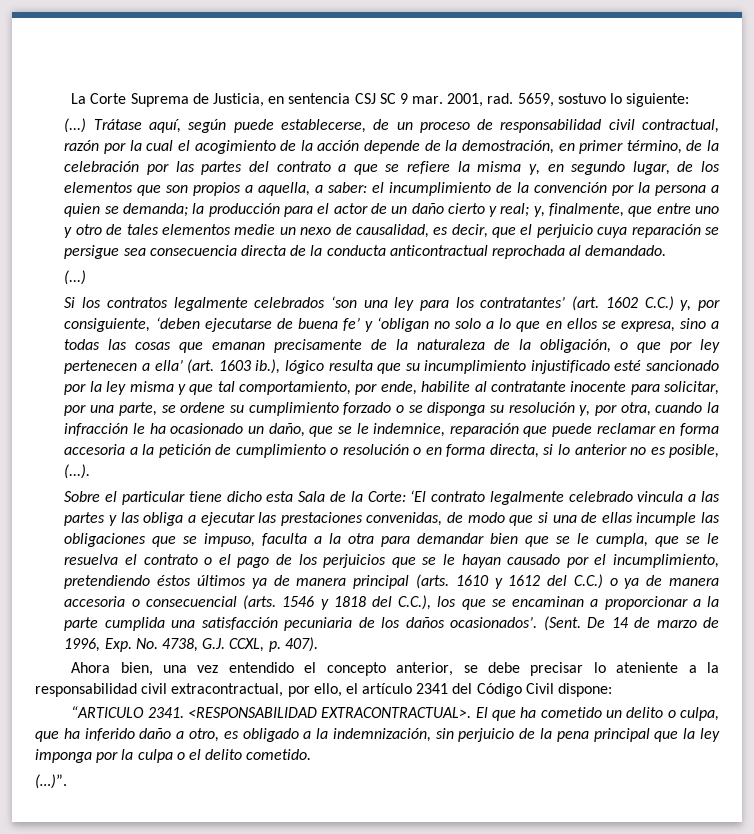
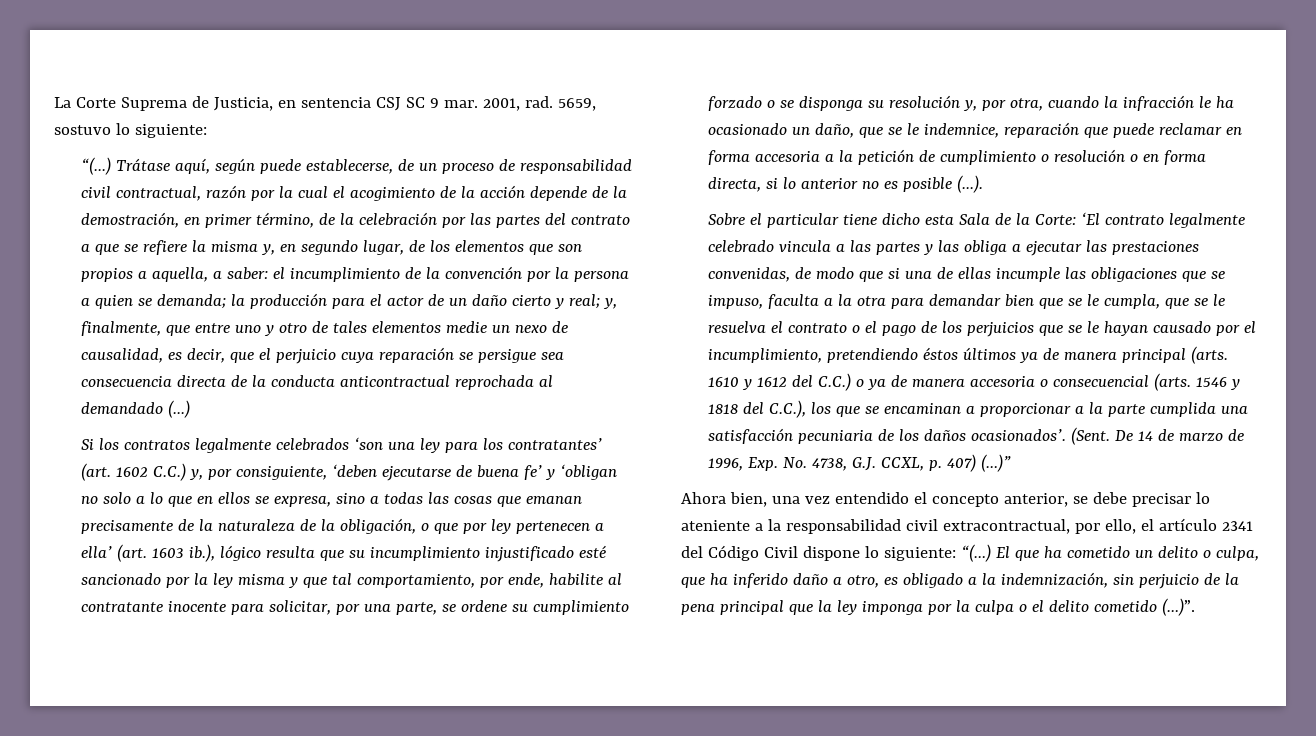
[64,118,87,133] (...) -> [80,157,111,175] “(...)
[585,245,667,256] demandado. // -> [80,402,163,414] demandado
[669,444,719,458] posible, -> [902,177,952,192] posible
[284,637,318,652] 407). -> [946,454,1011,472] 407) (…)”
[558,683,613,697] [71,706,472,718] dispone: // “ARTICULO 2341. <RESPONSABILIDAD EXTRACONTRACTUAL>. -> [802,544,991,562] dispone lo siguiente: “(…)
[246,749,312,760] cometido. // -> [1093,600,1157,612] cometido

